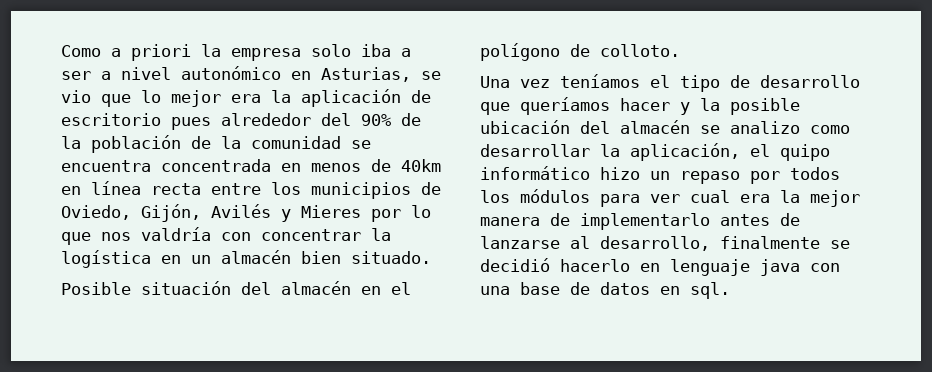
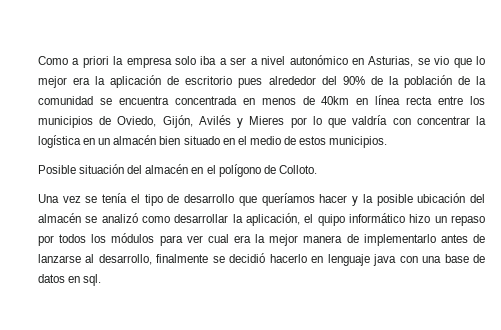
[101,232,131,241] nos -> (347, 123) none
[351,251,431,264] situado. -> [183,136,388,148] situado en el medio de estos municipios.
[600,44,680,57] colloto. -> [278,165,317,174] Colloto.
[560,74,640,88] teníamos -> [85,193,128,203] se tenía
[730,121,800,134] analizo -> [101,213,138,223] analizó

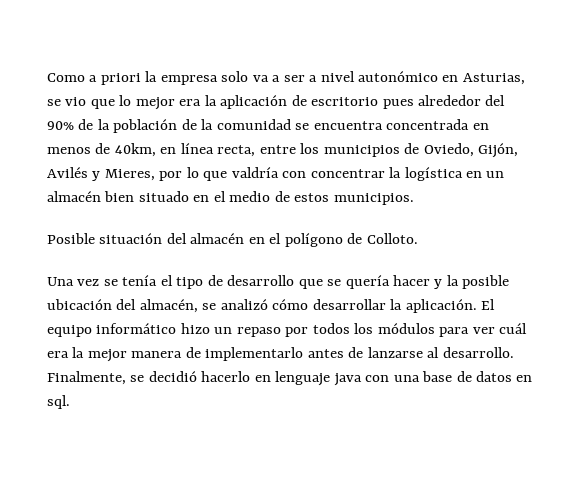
[200,56,217,65] iba -> [252,75,269,82] va
[321,96,350,105] 40km -> [114,143,156,157] 40km,
[406,96,433,105] recta -> [217,145,256,157] recta,
[249,116,285,125] Mieres -> [104,169,155,181] Mieres,
[261,193,315,206] queríamos -> [327,275,390,289] se quería
[38,213,81,223] almacén -> [139,299,198,313] almacén,
[142,216,170,223] como -> [272,299,309,310] cómo
[246,213,345,226] aplicación, el quipo -> [405,299,496,313] [47,325,92,337] aplicación. El equipo
[207,234,229,243] cual -> [499,323,528,334] cuál
[98,254,209,265] desarrollo, finalmente -> [442,347,514,358] [47,371,126,385] desarrollo. Finalmente,

